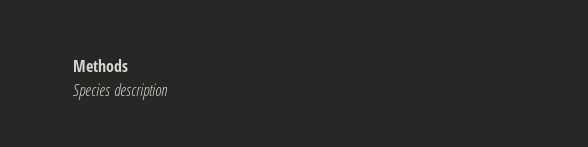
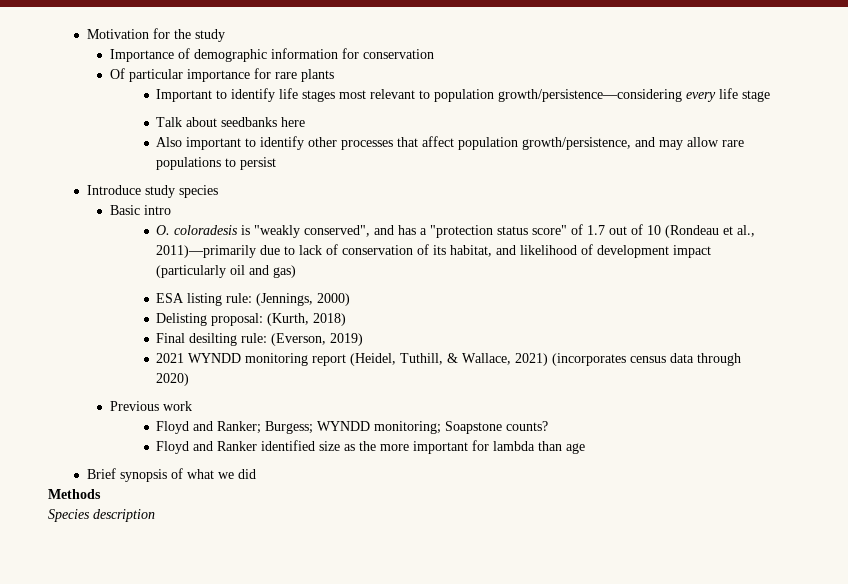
(73, 65) none -> [86,28,225,42] [109,48,434,62] [109,68,334,82] [156,88,771,102] [156,117,306,127] [156,136,745,150] [156,157,277,170] [86,185,218,198] [109,205,171,215] [156,224,756,238] [156,244,712,258] [156,265,297,278] [156,293,351,306] [156,313,347,326] [156,333,364,346] [156,353,742,366] [156,373,190,386] [109,401,192,411] [156,421,549,434] [156,440,586,454] [86,468,256,482] Motivation for the study // Importance of demographic information for conservation // Of particular importance for rare plants // Important to identify life stages most relevant to population growth/persistence—considering every life stage // Talk about seedbanks here // Also important to identify other processes that affect population growth/persistence, and may allow rare populations to persist // Introduce study species // Basic intro // O. coloradesis is "weakly conserved", and has a "protection status score" of 1.7 out of 10 (Rondeau et al., 2011)—primarily due to lack of conservation of its habitat, and likelihood of development impact (particularly oil and gas) // ESA listing rule: (Jennings, 2000) // Delisting proposal: (Kurth, 2018) // Final desilting rule: (Everson, 2019) // 2021 WYNDD monitoring report (Heidel, Tuthill, & Wallace, 2021) (incorporates census data through 2020) // Previous work // Floyd and Ranker; Burgess; WYNDD monitoring; Soapstone counts? // Floyd and Ranker identified size as the more important for lambda than age // Brief synopsis of what we did //

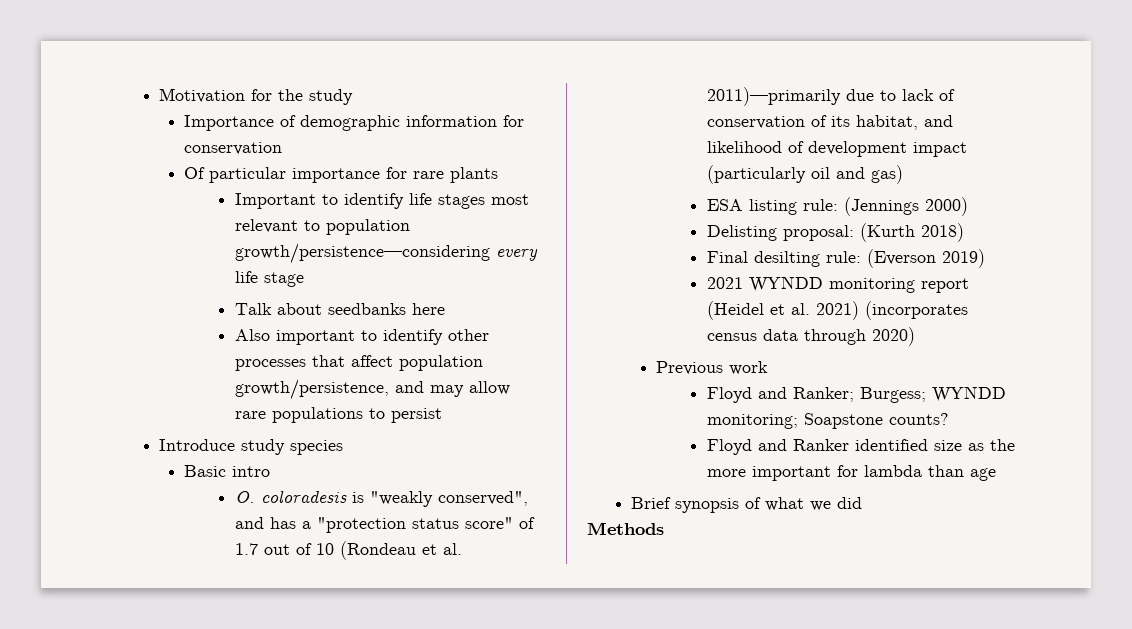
[737,225,756,237] al., -> [442,543,462,555] al.
[256,293,314,306] (Jennings, -> [843,197,919,216] (Jennings
[267,313,310,326] (Kurth, -> [859,223,915,242] (Kurth
[271,333,327,346] (Everson, -> [866,249,936,268] (Everson
[350,353,512,366] (Heidel, Tuthill, & Wallace, -> [706,301,810,320] (Heidel et al.
[48,509,155,522] // Species description -> (664, 528) none

